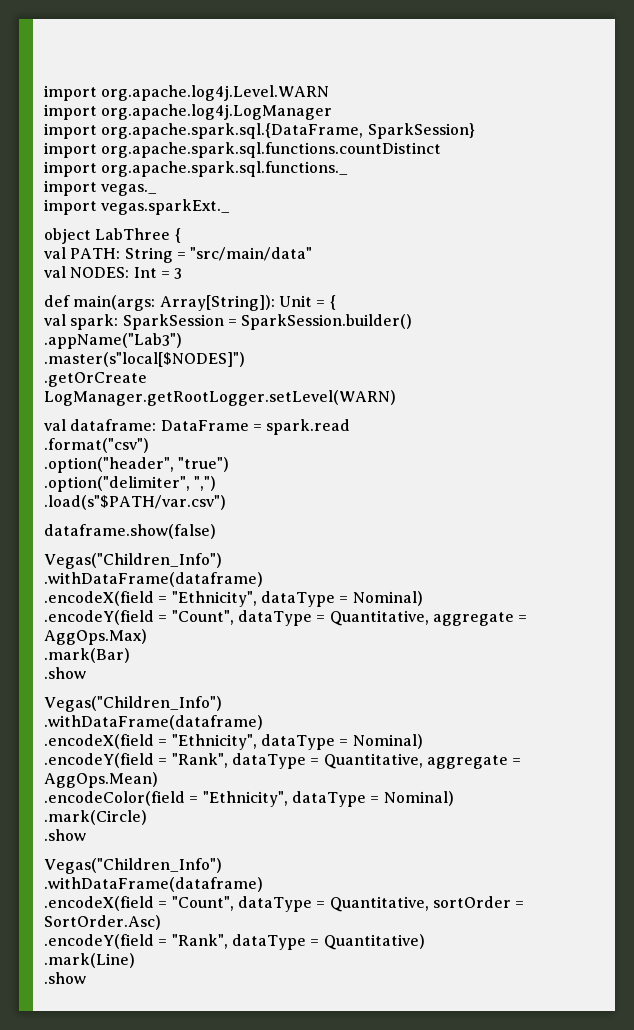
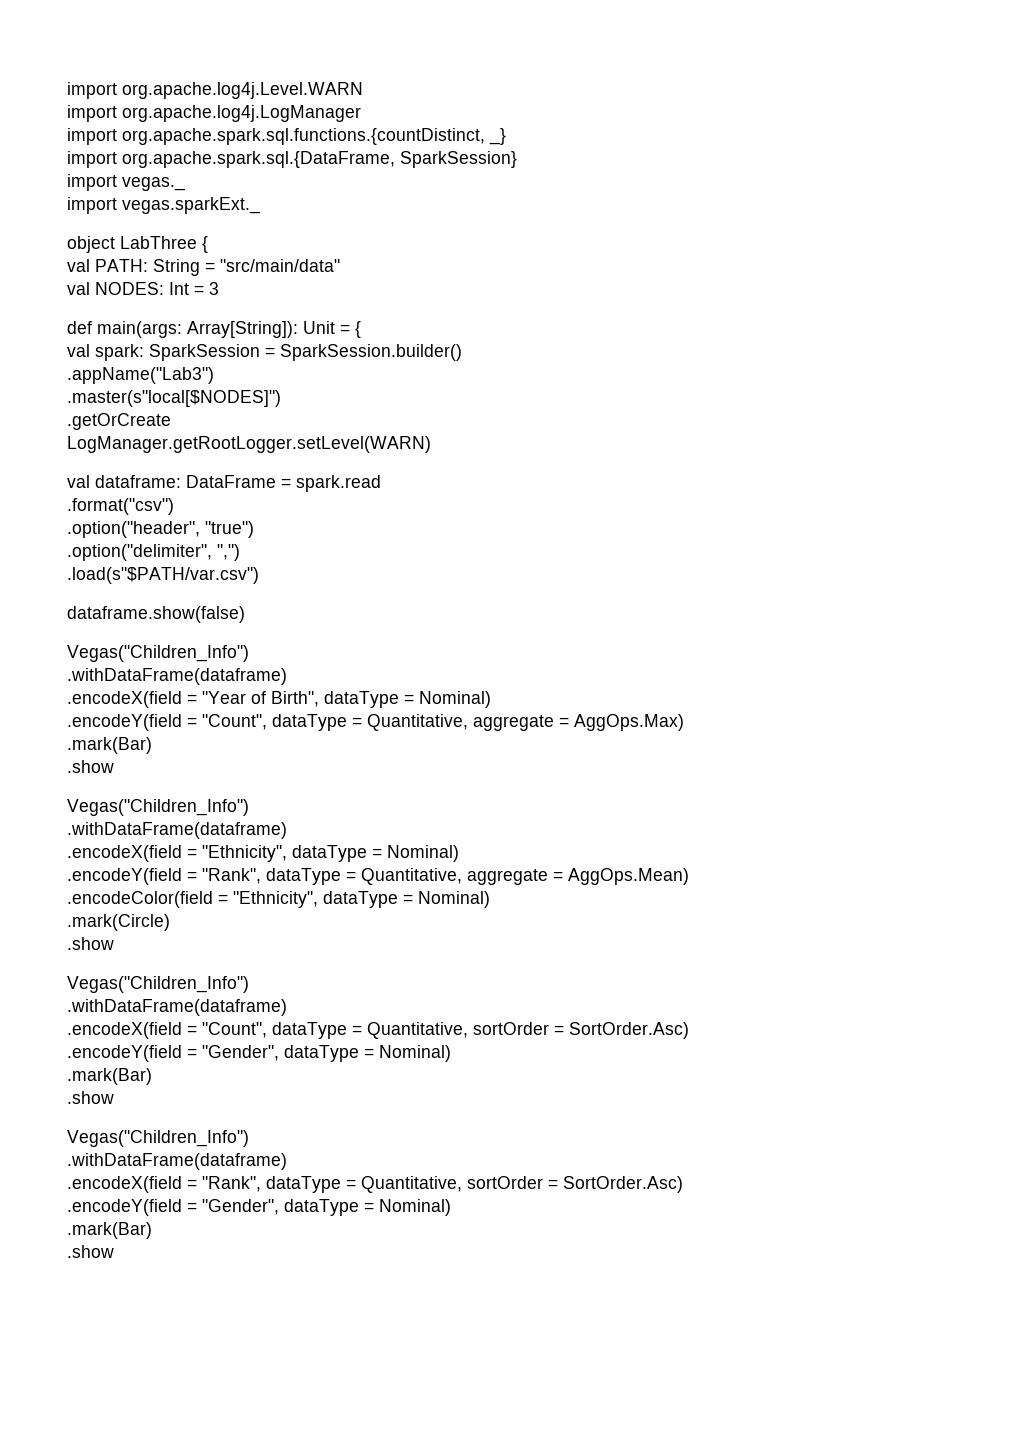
(333, 112) none -> [67,128,506,145] // import org.apache.spark.sql.functions.{countDistinct, _}
[44,142,442,158] [44,161,349,177] // import org.apache.spark.sql.functions.countDistinct // import org.apache.spark.sql.functions._ -> (517, 159) none
[171,591,257,607] "Ethnicity", -> [202,691,319,707] "Year of Birth",
[171,934,425,950] [44,953,135,968] "Rank", dataType = Quantitative) // .mark(Line) -> [202,1045,451,1062] [67,1068,152,1085] [67,1091,114,1104] [67,1130,249,1147] [67,1153,287,1170] [67,1176,683,1193] [67,1199,451,1216] [67,1222,152,1239] "Gender", dataType = Nominal) // .mark(Bar) // .show // Vegas("Children_Info") // .withDataFrame(dataframe) // .encodeX(field = "Rank", dataType = Quantitative, sortOrder = SortOrder.Asc) // .encodeY(field = "Gender", dataType = Nominal) // .mark(Bar)

